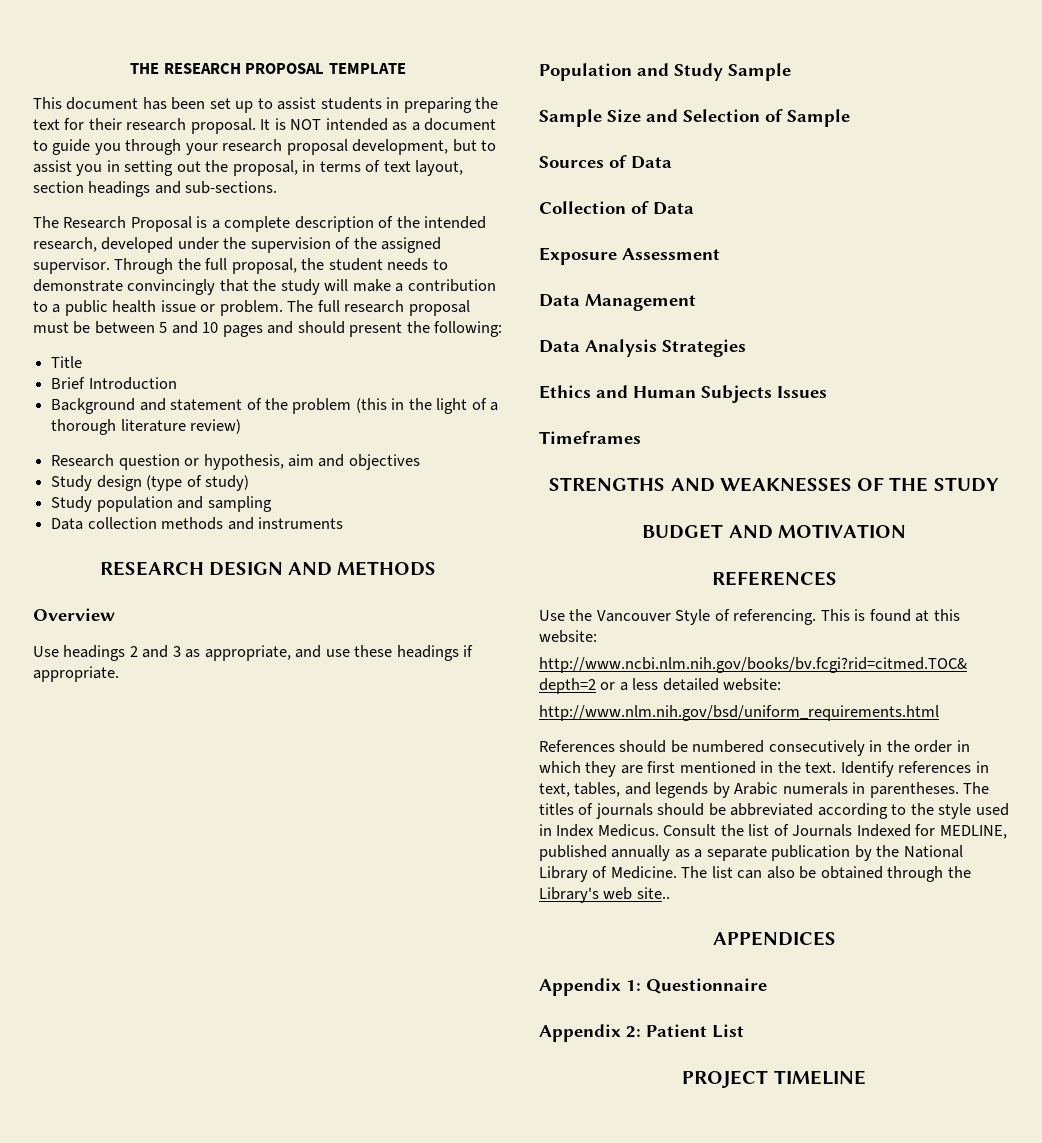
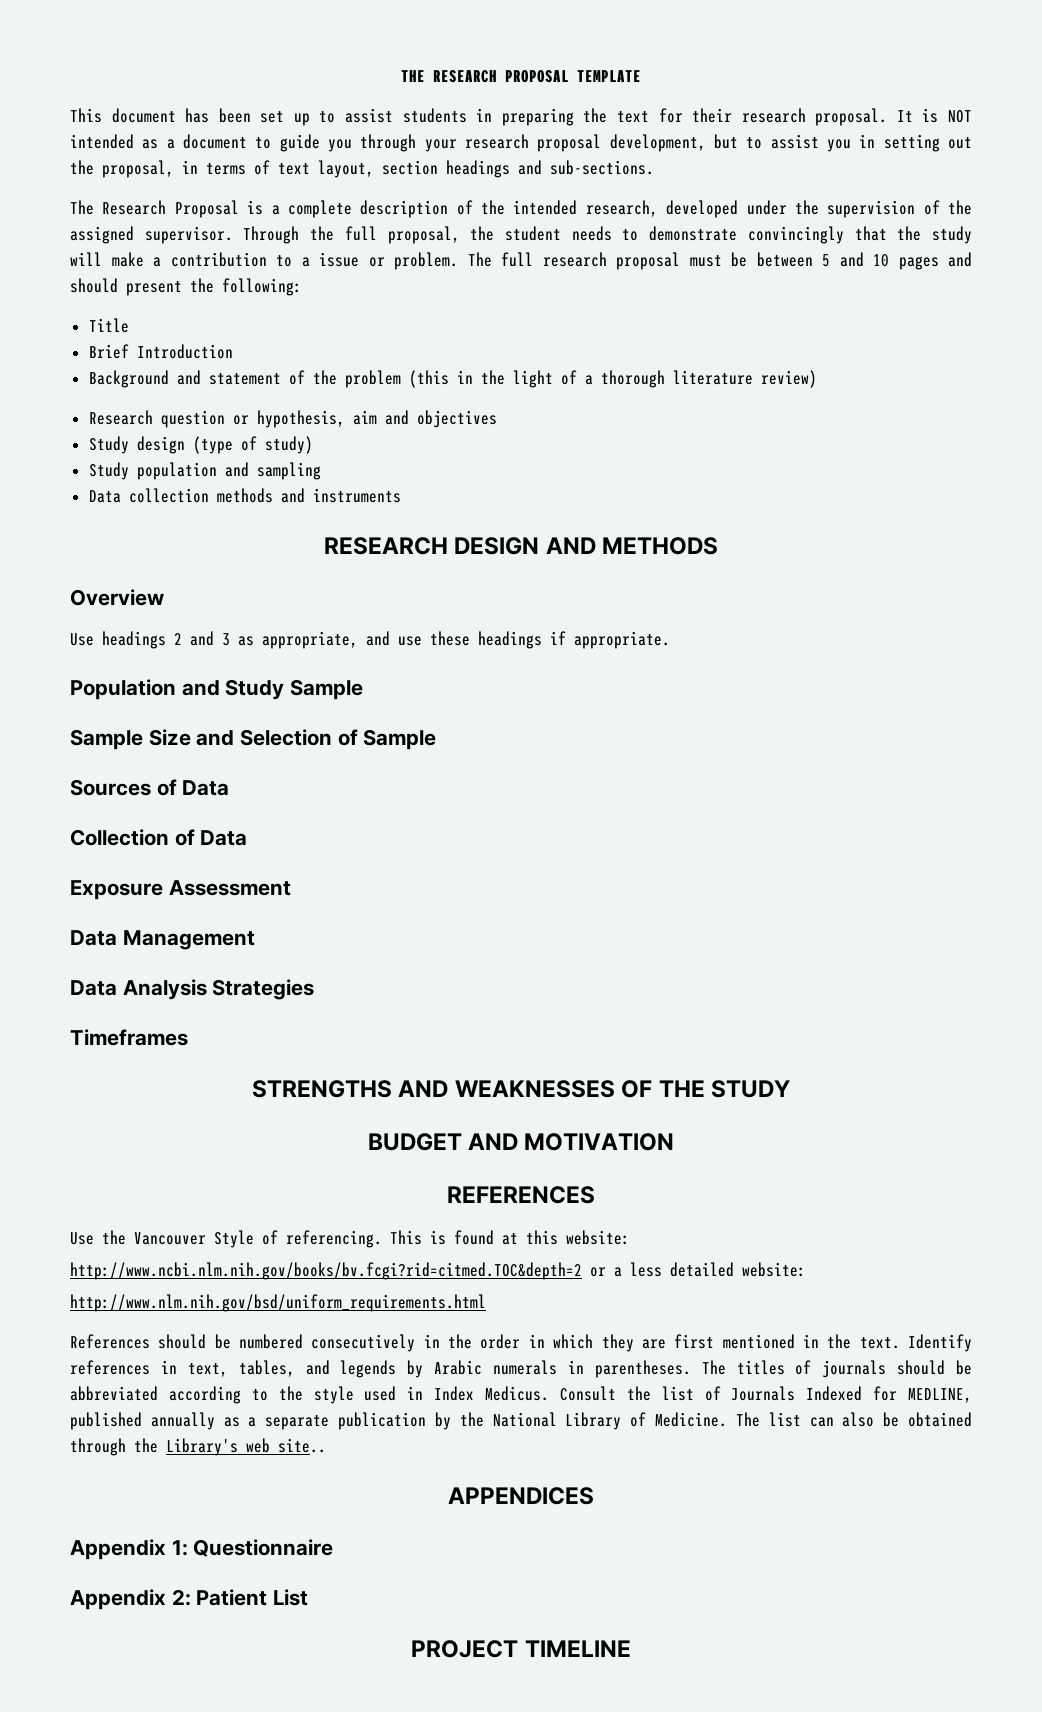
[64,300,157,316] public health -> (310, 262) none
[539,385,827,403] // Ethics and Human Subjects Issues -> (315, 989) none

